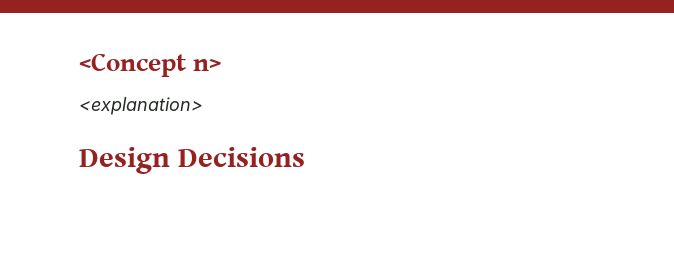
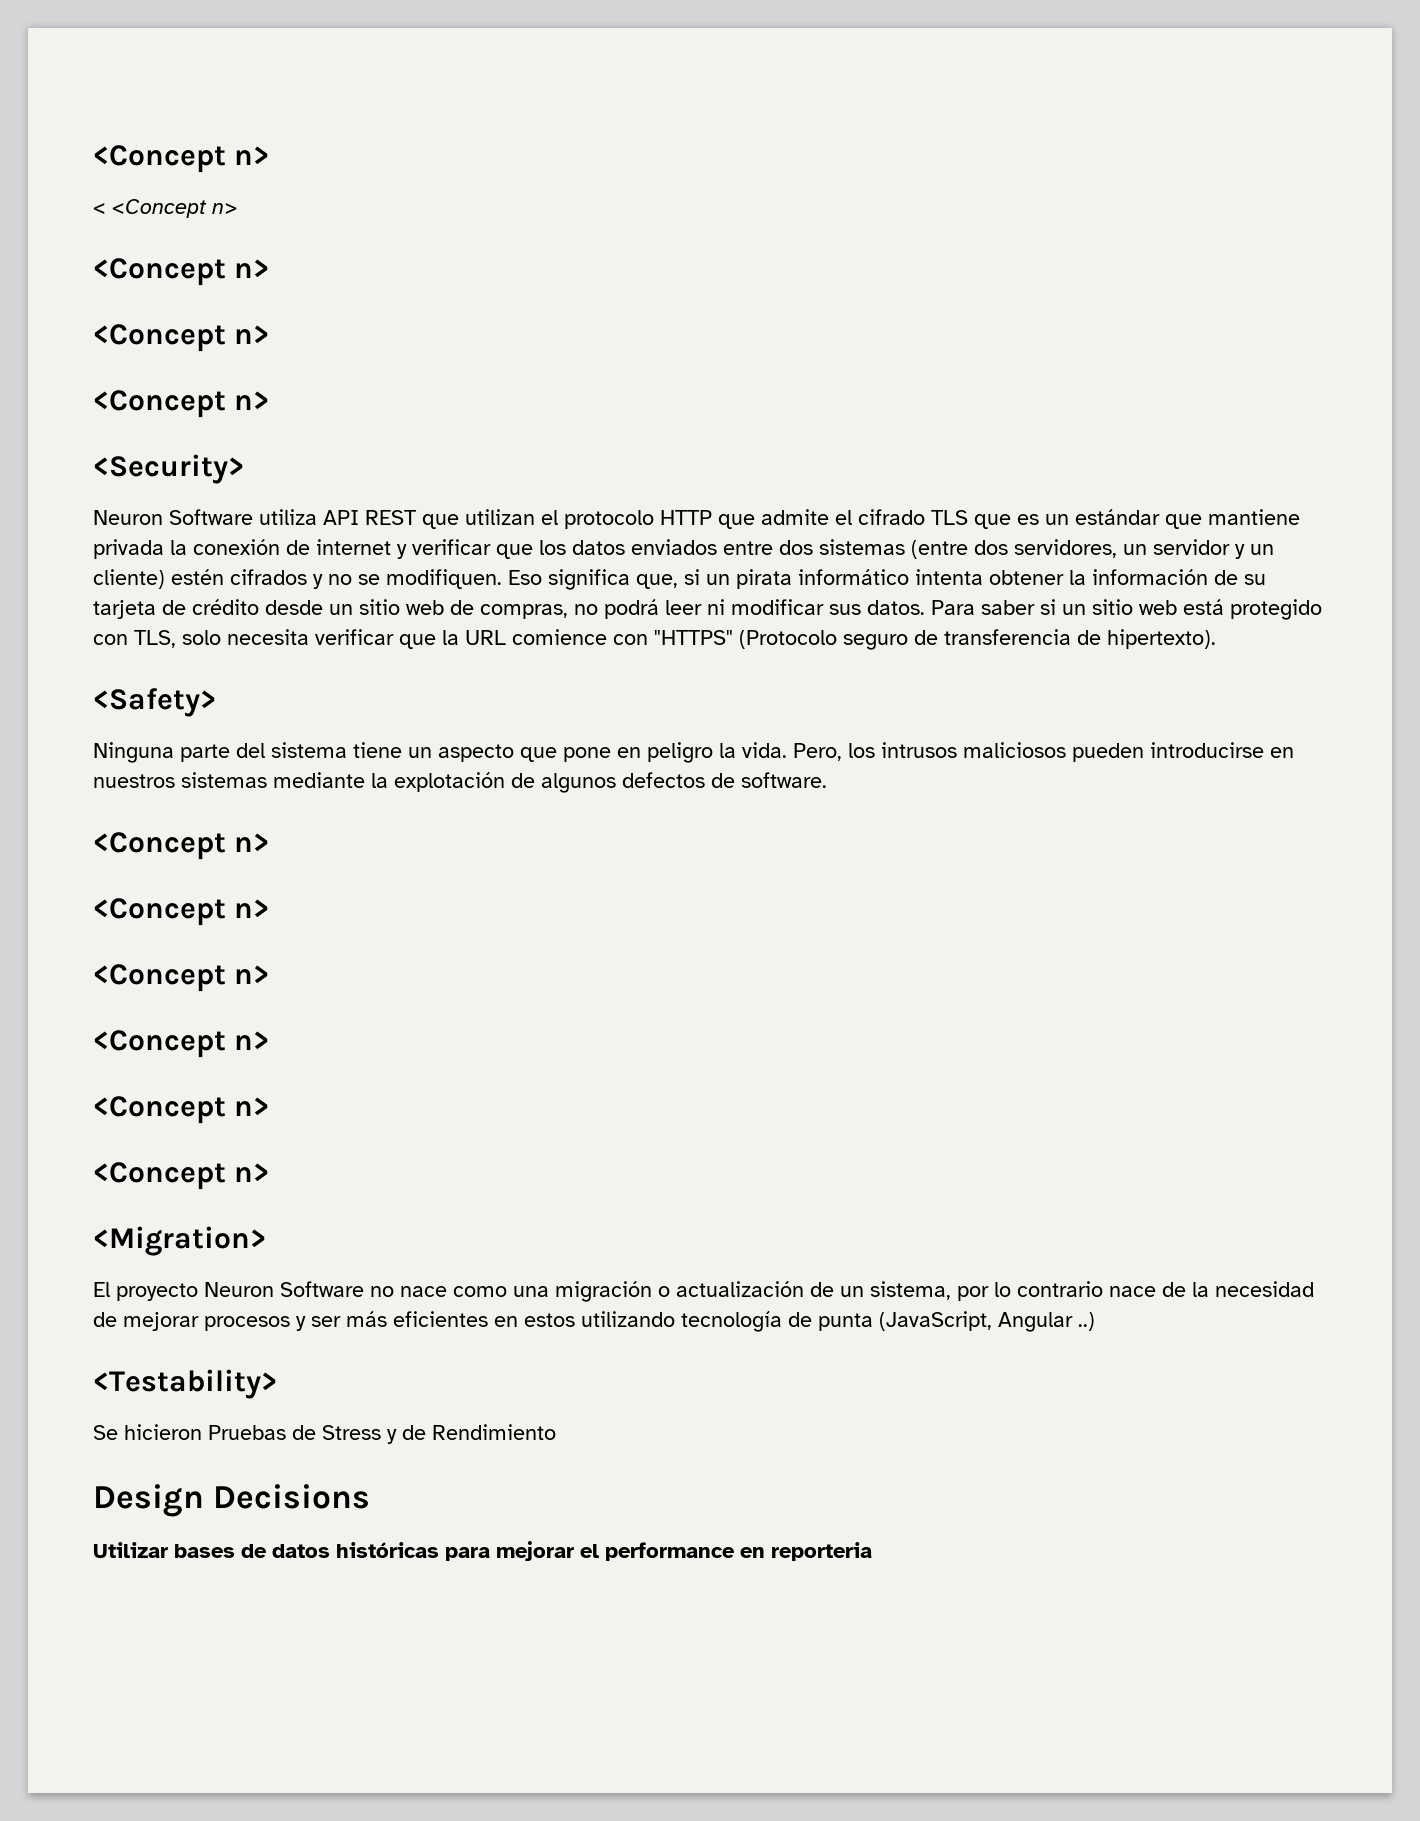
[79,53,222,77] [79,97,203,115] [79,147,306,174] <Concept n> // <explanation> // Design Decisions -> [93,145,270,173] [93,199,237,218] [93,258,270,286] [93,324,270,352] [93,390,270,418] [93,454,244,484] [93,509,1300,529] [93,539,1274,559] [93,569,1266,590] [93,599,1322,620] [93,629,1216,650] [93,688,216,717] [93,742,1294,763] [93,772,827,793] [93,832,270,860] [93,898,270,926] [93,964,270,992] [93,1030,270,1058] [93,1096,270,1124] [93,1162,270,1190] [93,1226,266,1256] [93,1281,1314,1302] [93,1311,1095,1332] [93,1369,277,1399] [93,1424,556,1444] [93,1484,371,1517] [93,1541,872,1561] <Concept n> // < <Concept n> // <Concept n> // <Concept n> // <Concept n> // <Security> // Neuron Software utiliza API REST que utilizan el protocolo HTTP que admite el cifrado TLS que es un estándar que mantiene privada la conexión de internet y verificar que los datos enviados entre dos sistemas (entre dos servidores, un servidor y un cliente) estén cifrados y no se modifiquen. Eso significa que, si un pirata informático intenta obtener la información de su tarjeta de crédito desde un sitio web de compras, no podrá leer ni modificar sus datos. Para saber si un sitio web está protegido con TLS, solo necesita verificar que la URL comience con "HTTPS" (Protocolo seguro de transferencia de hipertexto). // <Safety> // Ninguna parte del sistema tiene un aspecto que pone en peligro la vida. Pero, los intrusos maliciosos pueden introducirse en nuestros sistemas mediante la explotación de algunos defectos de software. // <Concept n> // <Concept n> // <Concept n> // <Concept n> // <Concept n> // <Concept n> // <Migration> // El proyecto Neuron Software no nace como una migración o actualización de un sistema, por lo contrario nace de la necesidad de mejorar procesos y ser más eficientes en estos utilizando tecnología de punta (JavaScript, Angular ..) // <Testability> // Se hicieron Pruebas de Stress y de Rendimiento // Design Decisions // Utilizar bases de datos históricas para mejorar el performance en reporteria

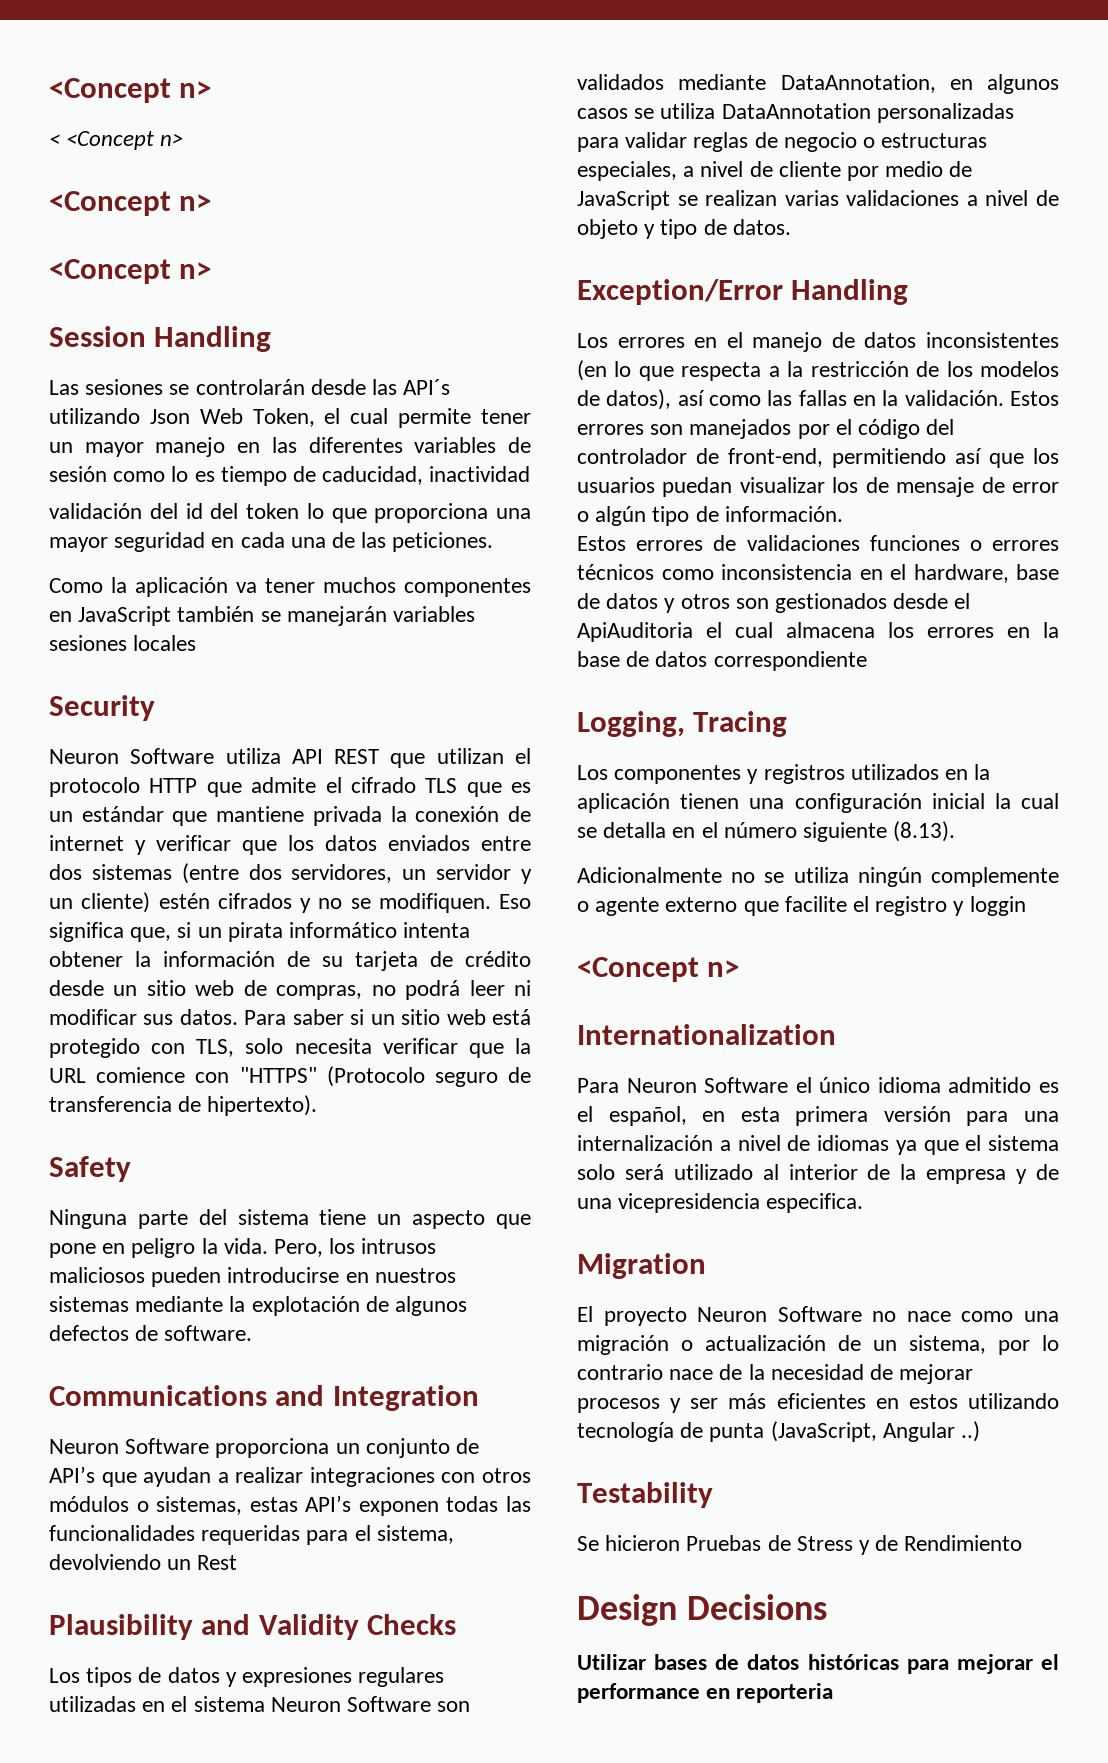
[93,390,270,418] [93,454,244,484] <Concept n> // <Security> -> [49,326,272,352] [49,379,451,395] [49,408,531,428] [49,437,531,457] [49,466,531,486] [49,503,531,523] [49,532,494,552] [49,577,531,597] [49,606,476,626] [49,635,197,651] [49,695,155,721] Session Handling // Las sesiones se controlarán desde las API´s utilizando Json Web Token, el cual permite tener un mayor manejo en las diferentes variables de sesión como lo es tiempo de caducidad, inactividad // validación del id del token lo que proporciona una mayor seguridad en cada una de las peticiones. // Como la aplicación va tener muchos componentes en JavaScript también se manejarán variables sesiones locales // Security
[93,688,216,717] <Safety> -> [49,1156,131,1182] Safety
[93,832,270,860] [93,898,270,926] [93,964,270,992] [93,1030,270,1058] [93,1096,270,1124] [93,1162,270,1190] [93,1226,266,1256] <Concept n> // <Concept n> // <Concept n> // <Concept n> // <Concept n> // <Concept n> // <Migration> -> [49,1385,479,1411] [49,1438,480,1458] [49,1466,531,1487] [49,1495,531,1516] [49,1525,454,1545] [49,1554,238,1570] [49,1614,457,1640] [49,1667,445,1687] [49,1696,471,1712] [577,74,1059,94] [577,103,1014,123] [577,132,988,152] [577,161,973,181] [577,190,1059,210] [577,219,791,239] [577,279,909,305] [577,332,1059,352] [577,360,1059,381] [577,389,1059,410] [577,419,955,439] [577,448,1059,468] [577,477,1059,497] [577,506,843,526] [577,535,1059,551] [577,564,1059,583] [577,593,971,613] [577,622,1059,642] [577,651,867,671] [577,711,788,737] [577,764,991,784] [577,793,1059,813] [577,821,956,842] [577,867,1059,887] [577,896,1026,916] [577,957,740,982] [577,1024,836,1045] [577,1077,1059,1093] [577,1106,1059,1126] [577,1135,1059,1155] [577,1164,1059,1184] [577,1193,864,1213] [577,1253,706,1279] Communications and Integration // Neuron Software proporciona un conjunto de API’s que ayudan a realizar integraciones con otros módulos o sistemas, estas API’s exponen todas las funcionalidades requeridas para el sistema, devolviendo un Rest // Plausibility and Validity Checks // Los tipos de datos y expresiones regulares utilizadas en el sistema Neuron Software son validados mediante DataAnnotation, en algunos casos se utiliza DataAnnotation personalizadas para validar reglas de negocio o estructuras especiales, a nivel de cliente por medio de JavaScript se realizan varias validaciones a nivel de objeto y tipo de datos. // Exception/Error Handling // Los errores en el manejo de datos inconsistentes (en lo que respecta a la restricción de los modelos de datos), así como las fallas en la validación. Estos errores son manejados por el código del controlador de front-end, permitiendo así que los usuarios puedan visualizar los de mensaje de error o algún tipo de información. // Estos errores de validaciones funciones o errores técnicos como inconsistencia en el hardware, base de datos y otros son gestionados desde el ApiAuditoria el cual almacena los errores en la base de datos correspondiente // Logging, Tracing // Los componentes y registros utilizados en la aplicación tienen una configuración inicial la cual se detalla en el número siguiente (8.13). // Adicionalmente no se utiliza ningún complemente o agente externo que facilite el registro y loggin // <Concept n> // Internationalization // Para Neuron Software el único idioma admitido es el español, en esta primera versión para una internalización a nivel de idiomas ya que el sistema solo será utilizado al interior de la empresa y de una vicepresidencia especifica. // Migration
[93,1369,277,1399] <Testability> -> [577,1482,713,1508] Testability

